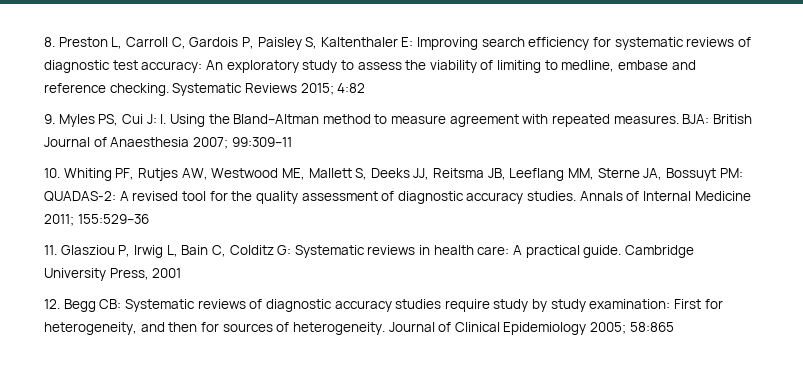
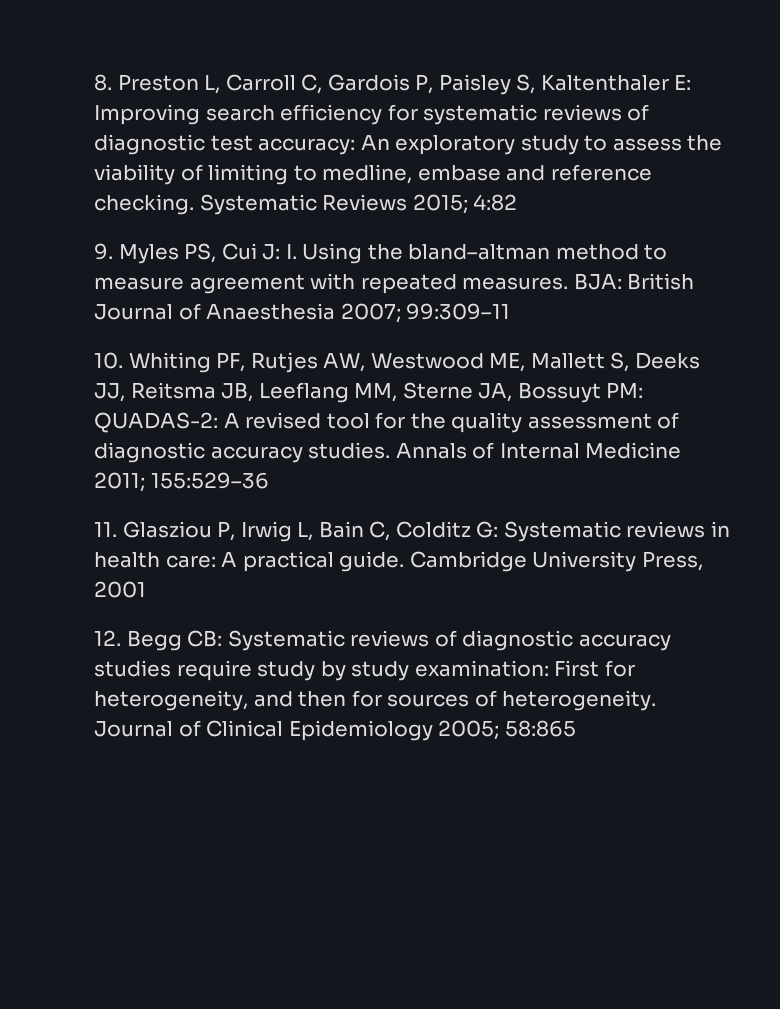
[233,114,320,124] Bland–Altman -> [408,244,551,260] bland–altman

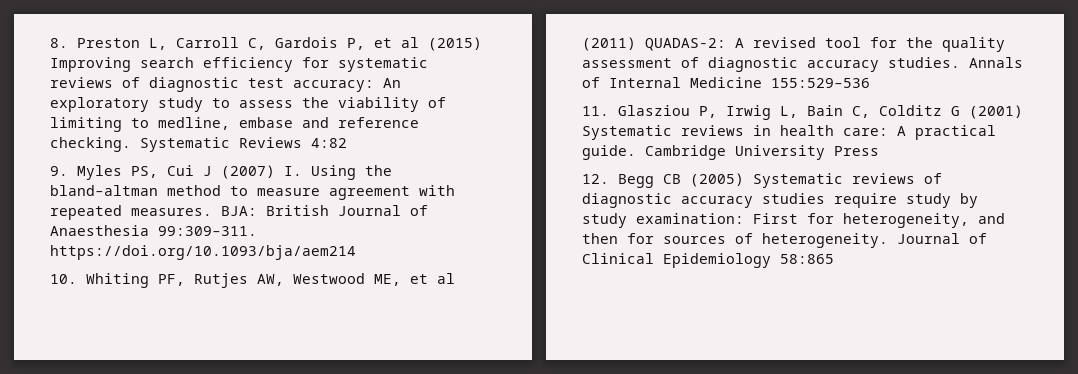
[438,74,692,95] Paisley S, Kaltenthaler E: -> [374,37,482,51] et al (2015)
[412,194,468,214] 2015; -> (302, 142) none
[262,244,281,260] J: -> [203,165,275,179] J (2007)
[340,303,511,323] 2007; 99:309–11 -> [158,226,257,236] [50,245,356,260] 99:309–311. https://doi.org/10.1093/bja/aem214
[530,352,700,372] [94,382,644,403] Mallett S, Deeks JJ, Reitsma JB, Leeflang MM, Sterne JA, Bossuyt PM: -> [410,273,455,284] [582,37,636,51] et al (2011)
[94,472,269,492] 2011; 155:529–36 -> [771,78,870,88] 155:529–536
[476,521,499,538] G: -> [951,105,1023,119] G (2001)
[641,551,703,571] [94,581,146,598] Press, 2001 -> [834,146,879,156] Press
[187,630,223,647] CB: -> [663,173,744,187] CB (2005)
[438,720,500,740] 2005; -> (771, 260) none

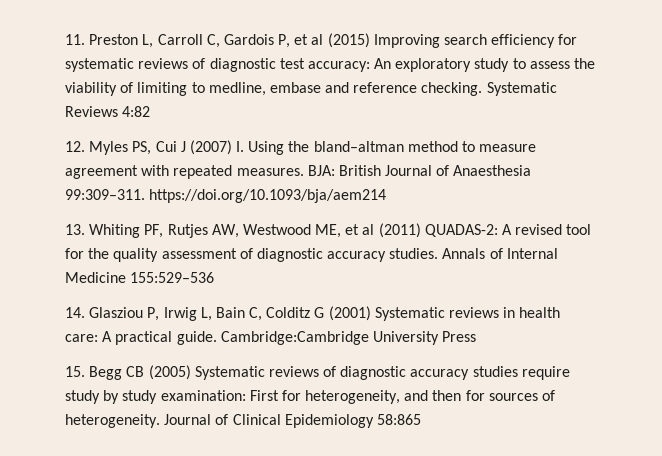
[50,38,68,48] 8. -> [65,34,85,45] 11.
[50,166,68,176] 9. -> [65,141,85,152] 12.
[50,274,77,284] 10. -> [65,224,85,235] 13.
[582,106,609,116] 11. -> [65,307,85,318] 14.
[645,145,726,160] Cambridge -> [220,331,369,345] Cambridge:Cambridge
[582,174,609,184] 12. -> [65,366,85,377] 15.

